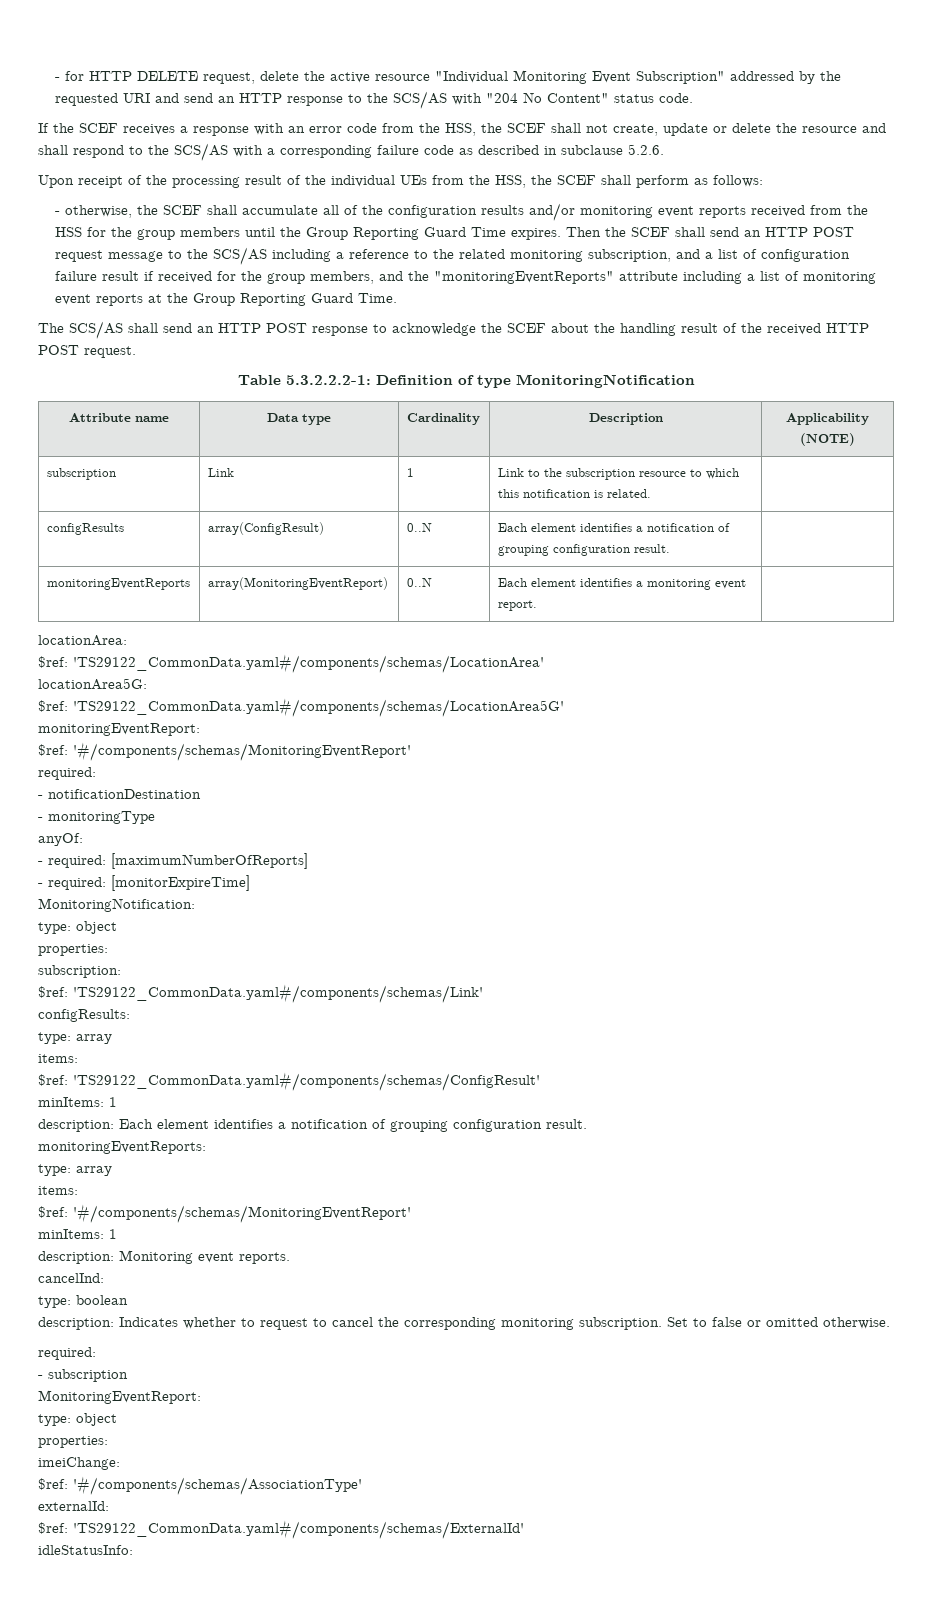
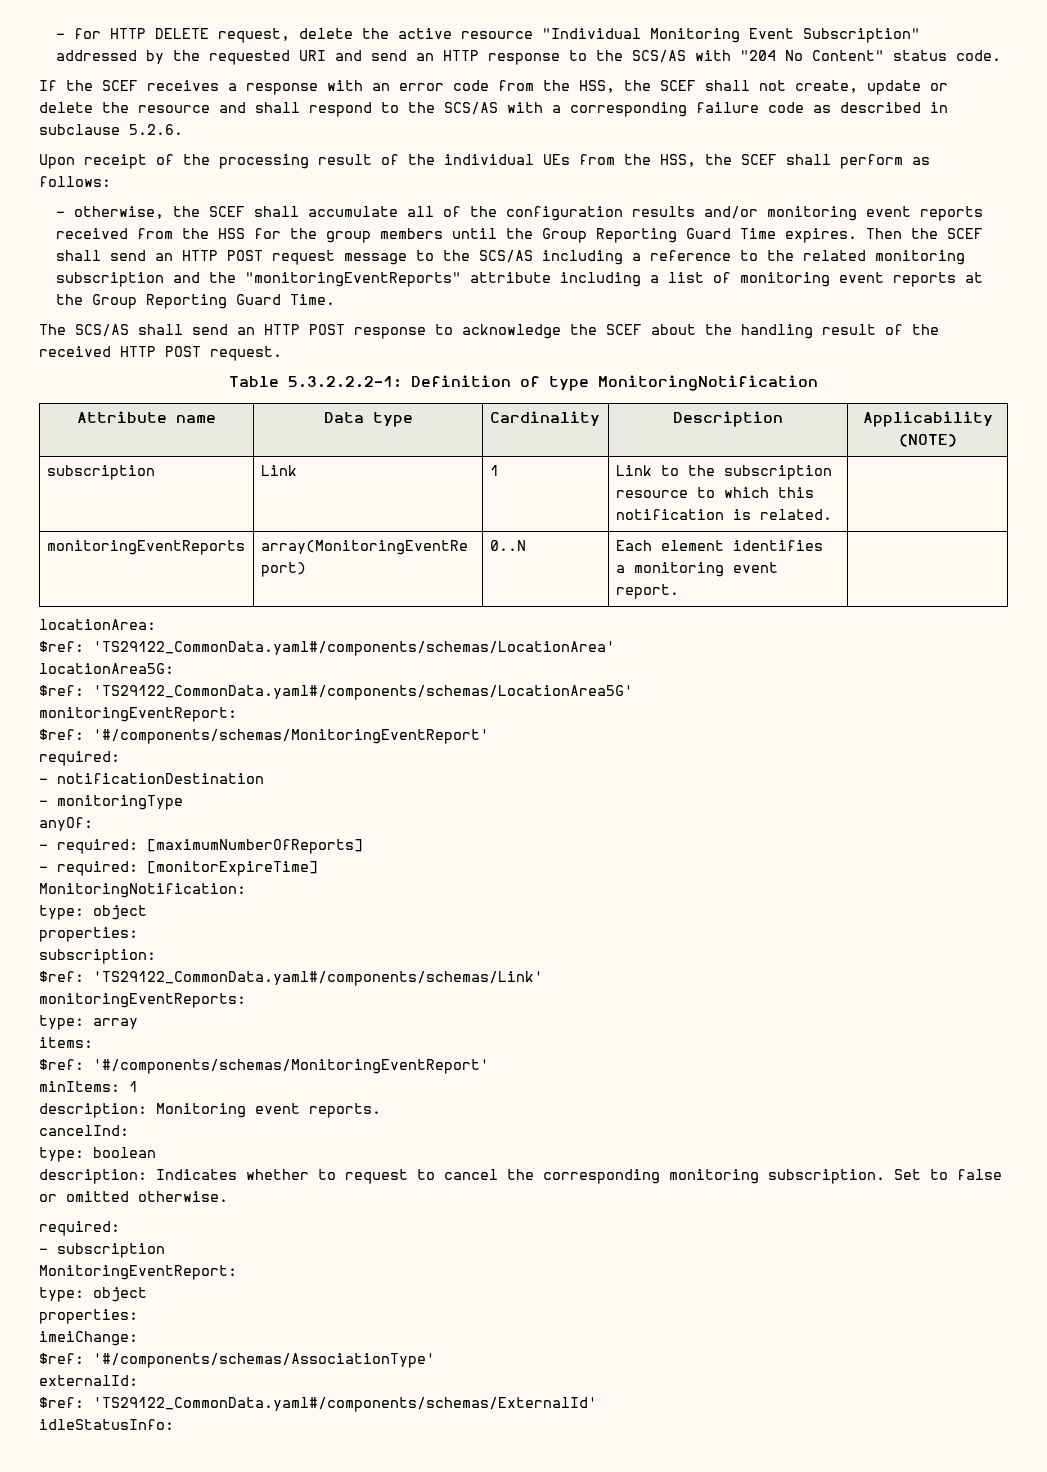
[588,249,851,262] [55,271,375,284] subscription, and a list of configuration failure result if received for the group members, -> [56,272,165,287] subscription
[46,523,124,535] [207,522,324,535] [406,523,432,532] [497,523,730,532] [497,544,670,556] // configResults | array(ConfigResult) | 0..N | Each element identifies a notification of grouping configuration result. | -> (832, 514) none
[38,1009,130,1022] [38,1032,112,1044] [38,1054,78,1063] [38,1072,540,1091] [38,1097,117,1107] [38,1119,587,1132] // configResults: // type: array // items: // $ref: 'TS29122_CommonData.yaml#/components/schemas/ConfigResult' // minItems: 1 // description: Each element identifies a notification of grouping configuration result. -> (543, 978) none

